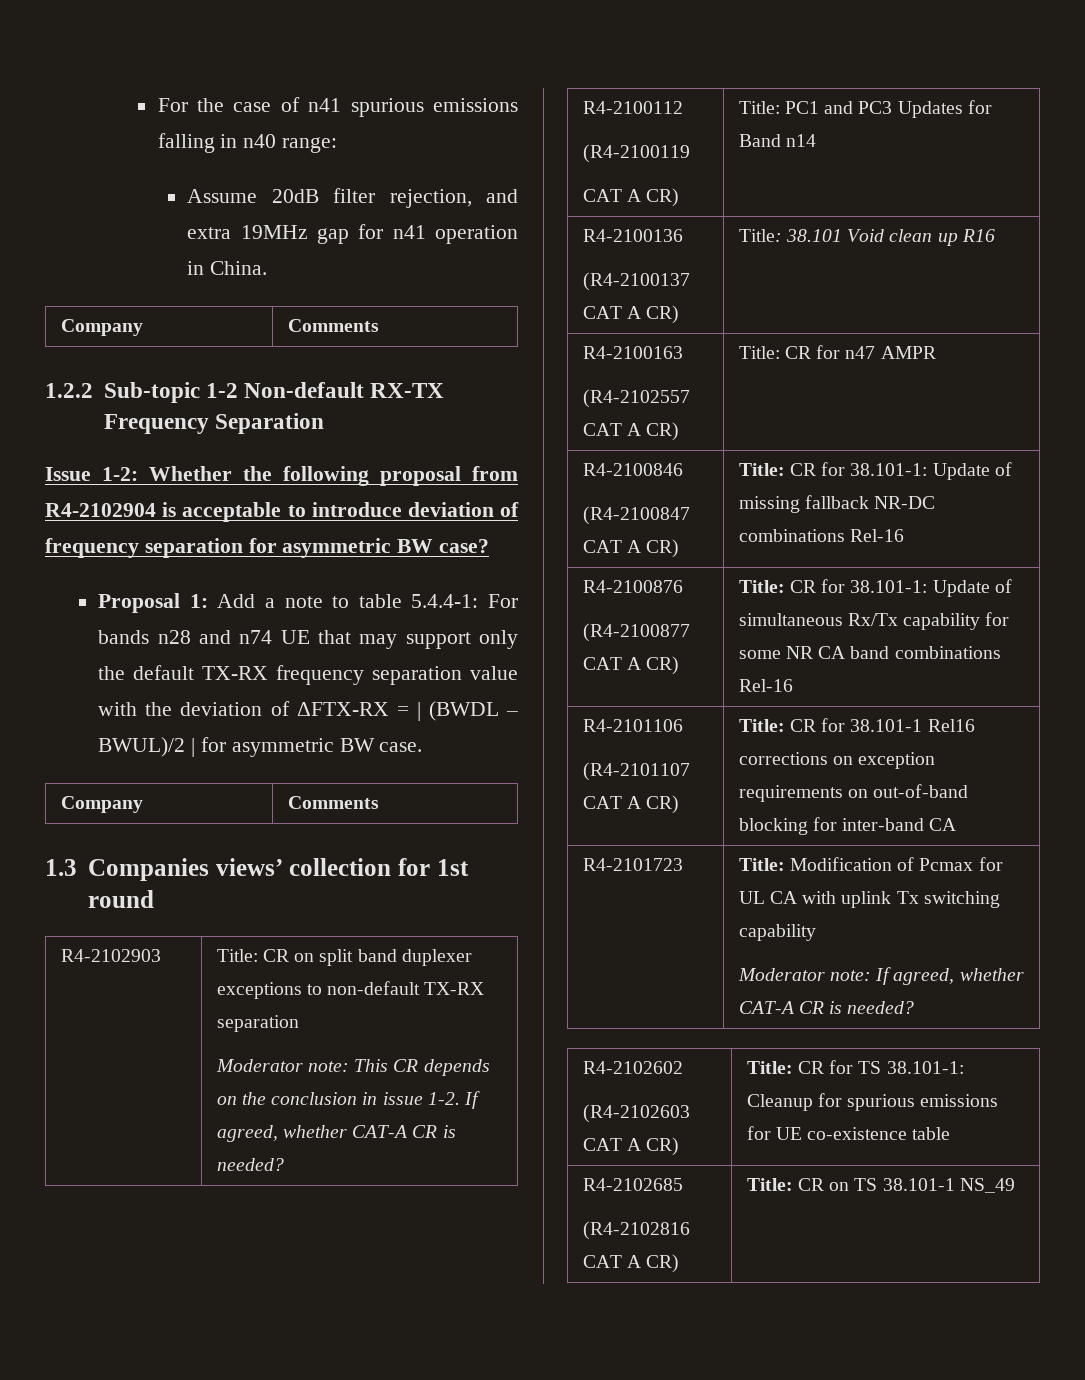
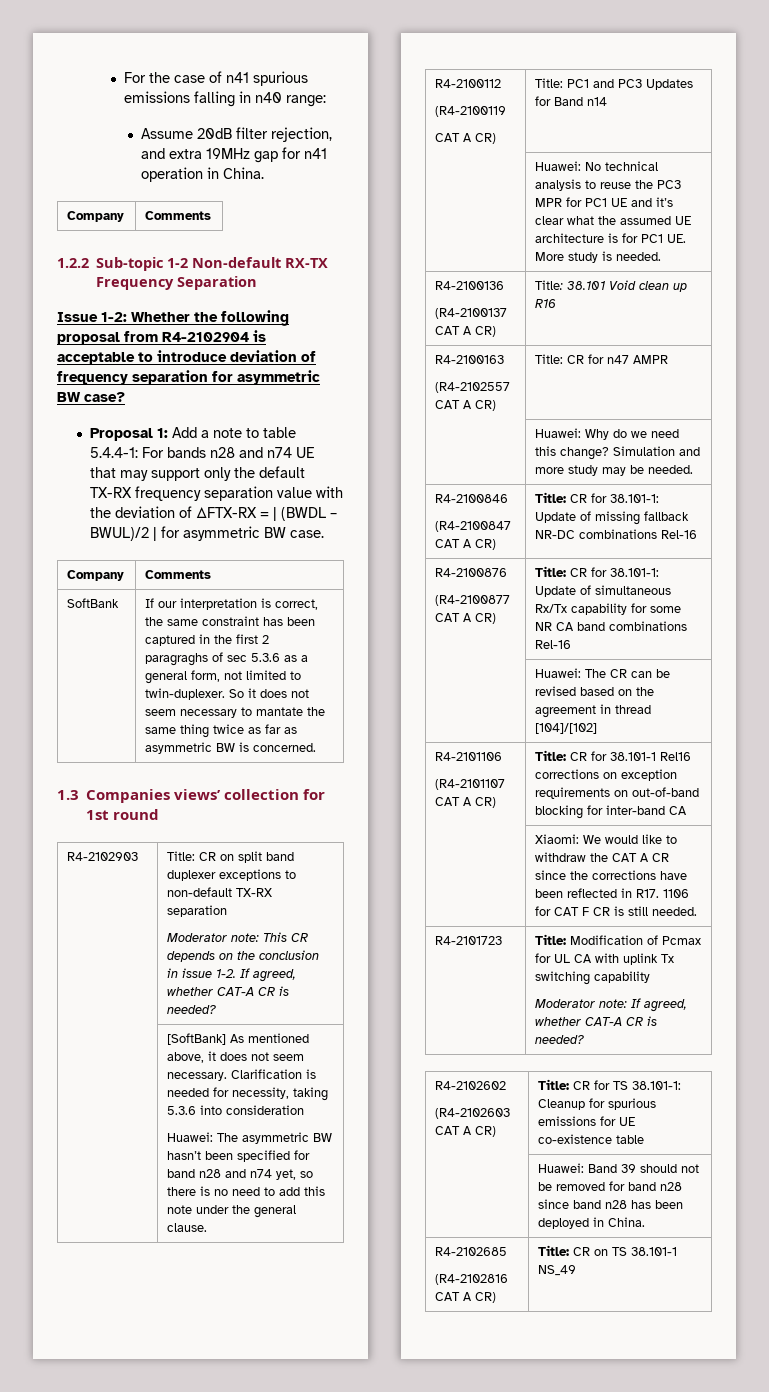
(379, 802) none -> [67,598,120,608] [145,598,319,610] [145,616,316,626] [145,634,270,646] [145,652,309,666] [145,670,302,684] [145,688,310,700] [145,707,326,718] [145,724,298,738] [145,742,317,754] // SoftBank | If our interpretation is correct, the same constraint has been captured in the first 2 paragraghs of sec 5.3.6 as a general form, not limited to twin-duplexer. So it does not seem necessary to mantate the same thing twice as far as asymmetric BW is concerned.
(284, 1164) none -> [167,1033,310,1045] [167,1051,305,1063] [167,1069,317,1081] [167,1087,329,1101] [167,1105,305,1115] [167,1132,333,1144] [167,1150,311,1162] [167,1169,314,1180] [167,1186,326,1196] [167,1205,297,1218] [167,1223,208,1232] // | [SoftBank] As mentioned above, it does not seem necessary. Clarification is needed for necessity, taking 5.3.6 into consideration // Huawei: The asymmetric BW hasn’t been specified for band n28 and n74 yet, so there is no need to add this note under the general clause.
(816, 140) none -> [535,161,659,171] [535,179,682,191] [535,197,674,207] [535,216,692,225] [535,233,687,243] [535,251,662,263] // | Huawei: No technical analysis to reuse the PC3 MPR for PC1 UE and it’s clear what the assumed UE architecture is for PC1 UE. More study is needed.
(936, 352) none -> [535,428,680,440] [535,446,701,460] [535,465,694,476] // | Huawei: Why do we need this change? Simulation and more study may be needed.
(793, 685) none -> [535,668,671,678] [535,686,655,696] [535,704,652,718] [535,723,598,734] // | Huawei: The CR can be revised based on the agreement in thread [104]/[102]
(957, 824) none -> [535,834,678,844] [535,852,670,862] [535,870,688,880] [535,888,690,898] [535,906,698,916] // | Xiaomi: We would like to withdraw the CAT A CR since the corrections have been reflected in R17. 1106 for CAT F CR is still needed.
(951, 1133) none -> [538,1163,700,1173] [538,1181,683,1191] [538,1199,684,1209] [538,1217,646,1229] // | Huawei: Band 39 should not be removed for band n28 since band n28 has been deployed in China.

